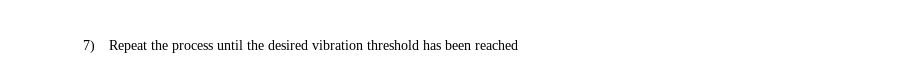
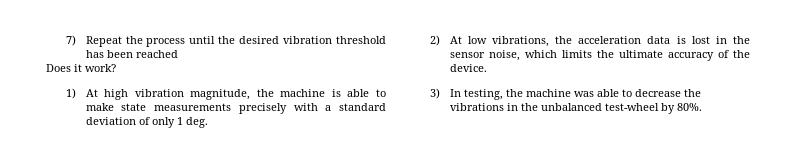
(519, 45) none -> [46,64,116,72] [65,88,386,100] [85,103,386,114] [85,117,208,128] [429,35,750,47] [449,50,750,61] [449,64,487,72] [429,88,701,100] [449,103,702,114] // Does it work? // 1) At high vibration magnitude, the machine is able to make state measurements precisely with a standard deviation of only 1 deg. // 2) At low vibrations, the acceleration data is lost in the sensor noise, which limits the ultimate accuracy of the device. // 3) In testing, the machine was able to decrease the vibrations in the unbalanced test-wheel by 80%.

